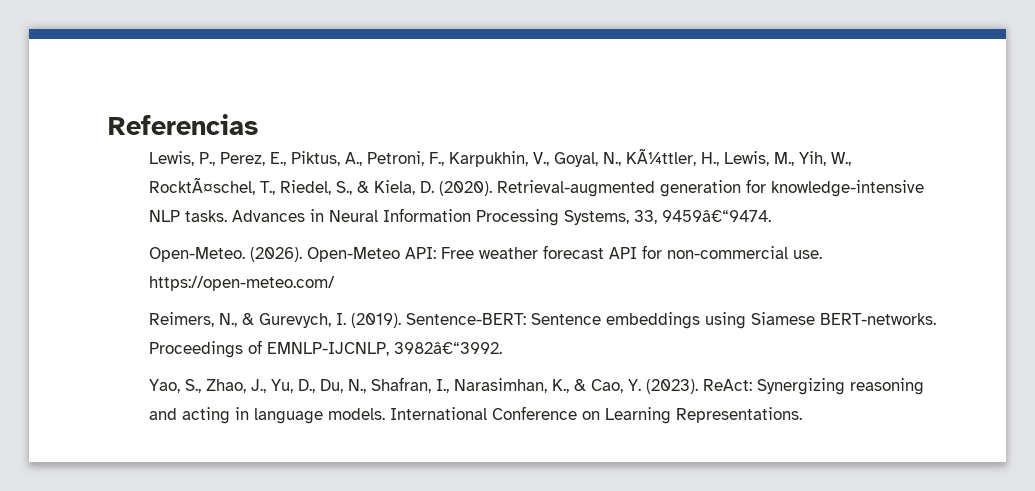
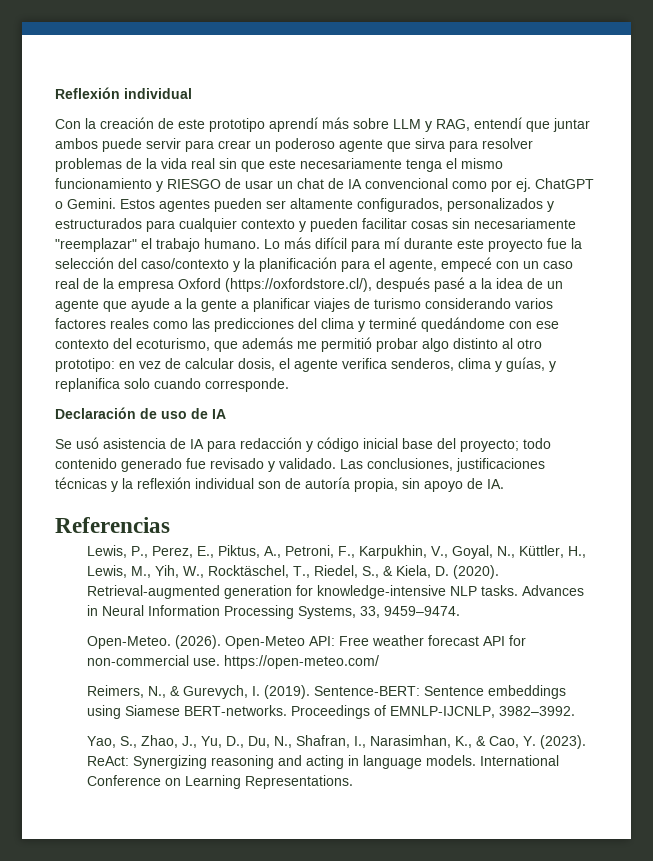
(108, 124) none -> [55,87,192,99] [55,117,590,132] [55,138,533,152] [55,158,503,172] [55,178,594,192] [55,198,554,212] [55,218,576,232] [55,237,582,252] [55,257,573,272] [55,277,563,292] [55,298,553,312] [55,317,559,332] [55,337,542,352] [55,357,556,372] [55,378,289,392] [55,407,226,419] [55,437,551,452] [55,458,545,472] [55,477,504,492] Reflexión individual // Con la creación de este prototipo aprendí más sobre LLM y RAG, entendí que juntar ambos puede servir para crear un poderoso agente que sirva para resolver problemas de la vida real sin que este necesariamente tenga el mismo funcionamiento y RIESGO de usar un chat de IA convencional como por ej. ChatGPT o Gemini. Estos agentes pueden ser altamente configurados, personalizados y estructurados para cualquier contexto y pueden facilitar cosas sin necesariamente "reemplazar" el trabajo humano. Lo más difícil para mí durante este proyecto fue la selección del caso/contexto y la planificación para el agente, empecé con un caso real de la empresa Oxford (https://oxfordstore.cl/), después pasé a la idea de un agente que ayude a la gente a planificar viajes de turismo considerando varios factores reales como las predicciones del clima y terminé quedándome con ese contexto del ecoturismo, que además me permitió probar algo distinto al otro prototipo: en vez de calcular dosis, el agente verifica senderos, clima y guías, y replanifica solo cuando corresponde. // Declaración de uso de IA // Se usó asistencia de IA para redacción y código inicial base del proyecto; todo contenido generado fue revisado y validado. Las conclusiones, justificaciones técnicas y la reflexión individual son de autoría propia, sin apoyo de IA. //
[625,148,696,166] KÃ¼ttler, -> [519,545,565,558] Küttler,
[148,177,255,195] RocktÃ¤schel, -> [208,565,290,578] Rocktäschel,
[661,210,771,222] 9459â€“9474. -> [384,606,461,616] 9459–9474.
[393,342,502,354] 3982â€“3992. -> [499,706,576,716] 3982–3992.

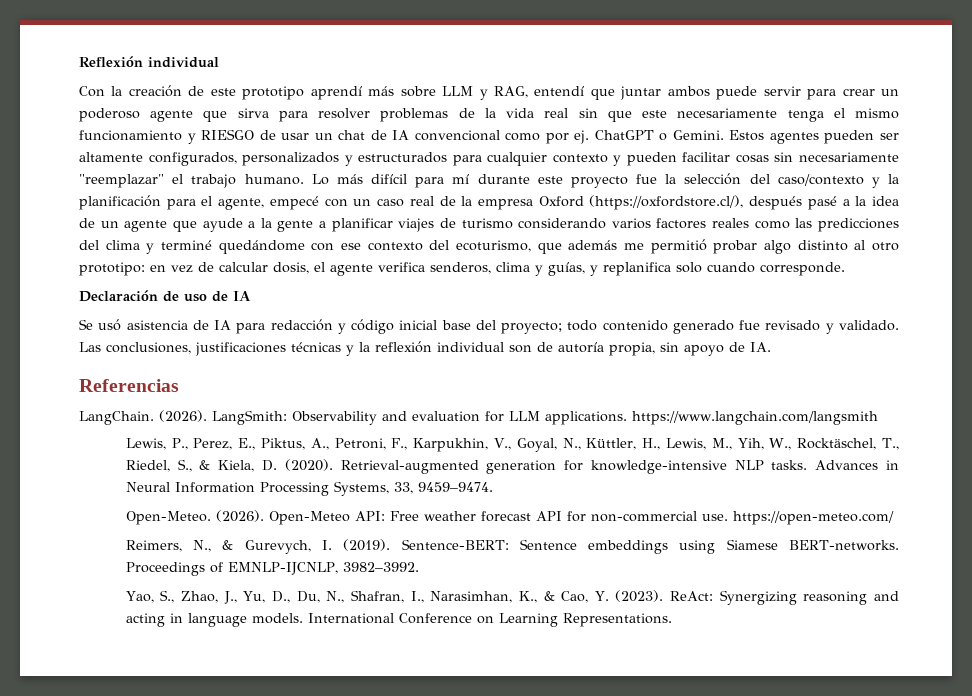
(170, 525) none -> [79,410,878,425] // LangChain. (2026). LangSmith: Observability and evaluation for LLM applications. https://www.langchain.com/langsmith

